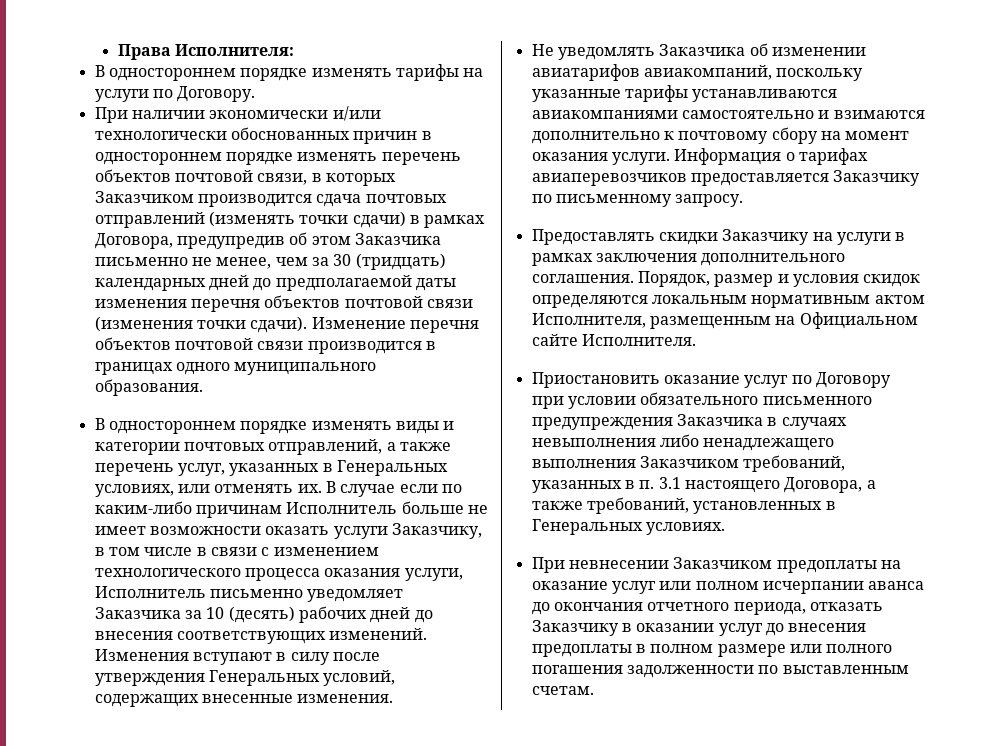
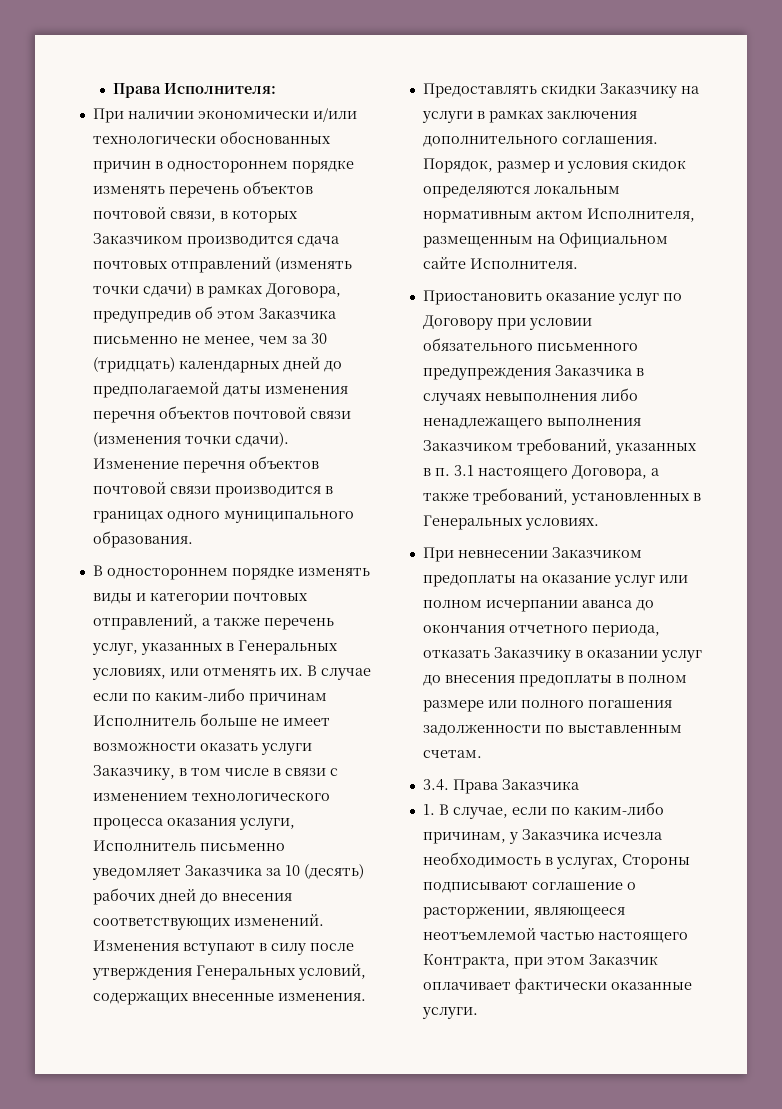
[94,64,484,81] [94,86,256,102] // В одностороннем порядке изменять тарифы на услуги по Договору. -> (277, 88) none
[531,43,866,60] [531,64,864,81] [531,85,838,102] [531,110,925,119] [531,127,910,144] [531,148,868,165] [531,170,921,186] [531,194,744,207] // Не уведомлять Заказчика об изменении авиатарифов авиакомпаний, поскольку указанные тарифы устанавливаются авиакомпаниями самостоятельно и взимаются дополнительно к почтовому сбору на момент оказания услуги. Информация о тарифах авиаперевозчиков предоставляется Заказчику по письменному запросу. -> (366, 997) none
(594, 690) none -> [422,779,579,794] [422,802,664,819] [422,829,662,844] [422,852,690,869] [422,882,636,893] [422,906,625,919] [422,928,688,943] [422,954,658,969] [422,978,692,994] [421,1007,478,1019] // 3.4. Права Заказчика // 1. В случае, если по каким-либо причинам, у Заказчика исчезла необходимость в услугах, Стороны подписывают соглашение о расторжении, являющееся неотъемлемой частью настоящего Контракта, при этом Заказчик оплачивает фактически оказанные услуги.

